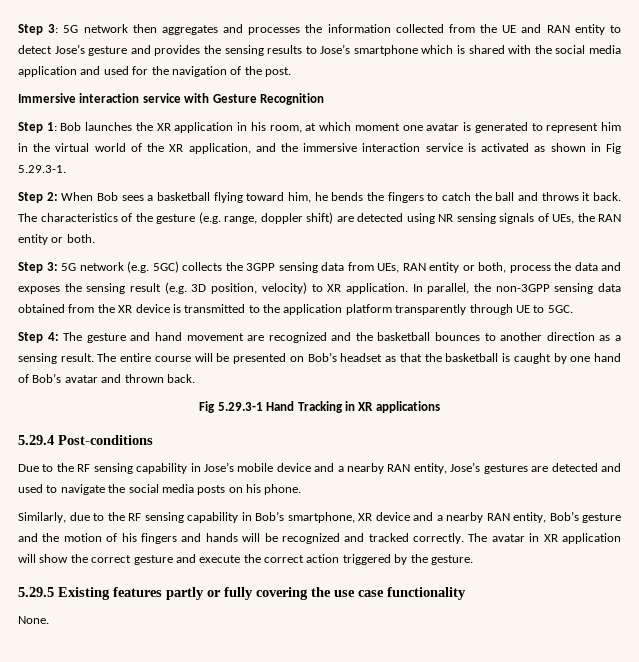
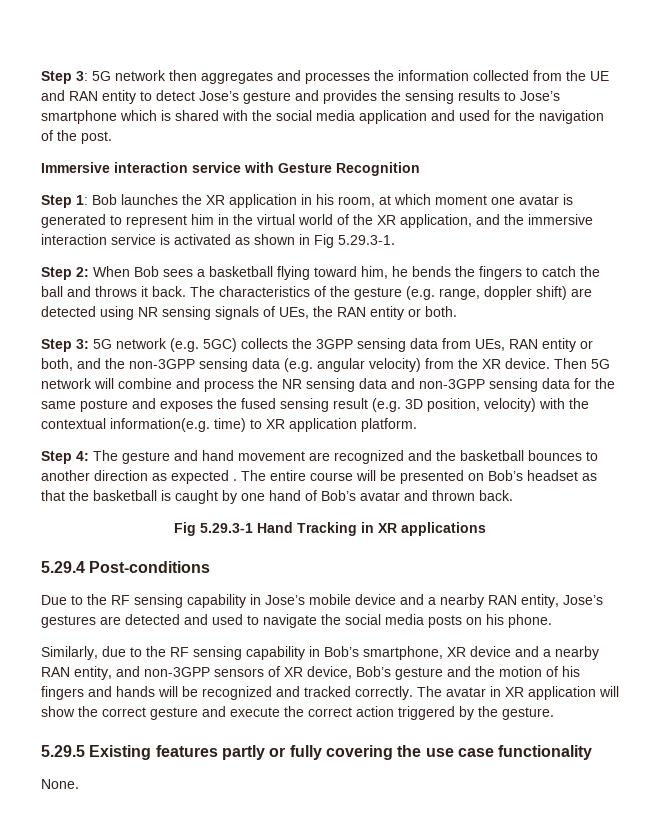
[509,262,598,273] process the data -> [77,358,610,372] [41,378,615,392] [41,399,128,412] and the non-3GPP sensing data (e.g. angular velocity) from the XR device. Then 5G network will combine and process the NR sensing data and non-3GPP sensing data for the same posture
(82, 287) none -> [241,398,276,409] fused
[311,283,621,294] [18,304,573,315] to XR application. In parallel, the non-3GPP sensing data obtained from the XR device is transmitted to the application platform transparently through UE to 5GC. -> [539,398,589,409] [41,418,417,432] with the contextual information(e.g. time) to XR application platform.
[615,335,621,341] [18,353,94,364] a sensing result. -> [171,470,237,484] expected .
(546, 517) none -> [116,666,352,679] and non-3GPP sensors of XR device,

